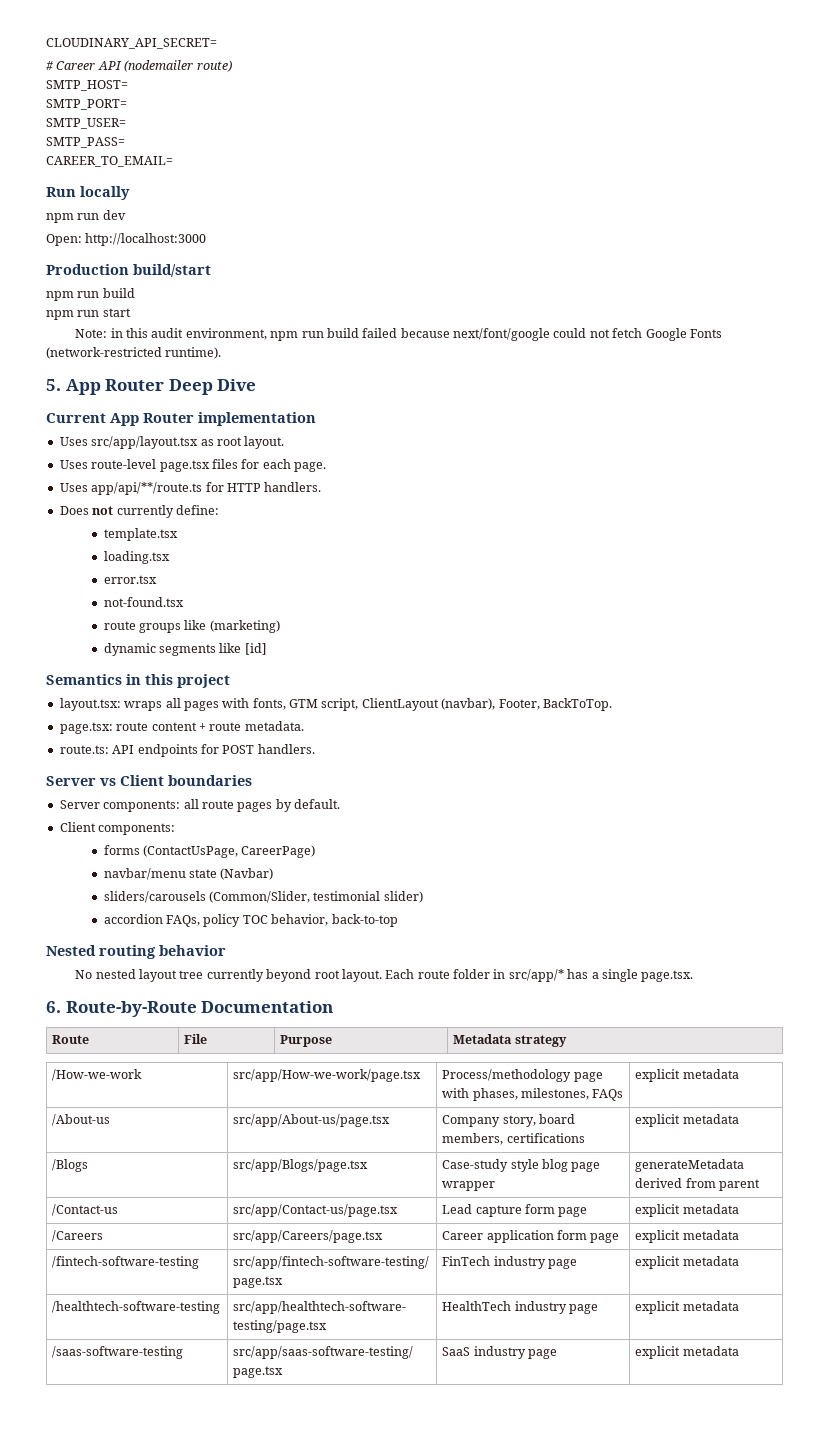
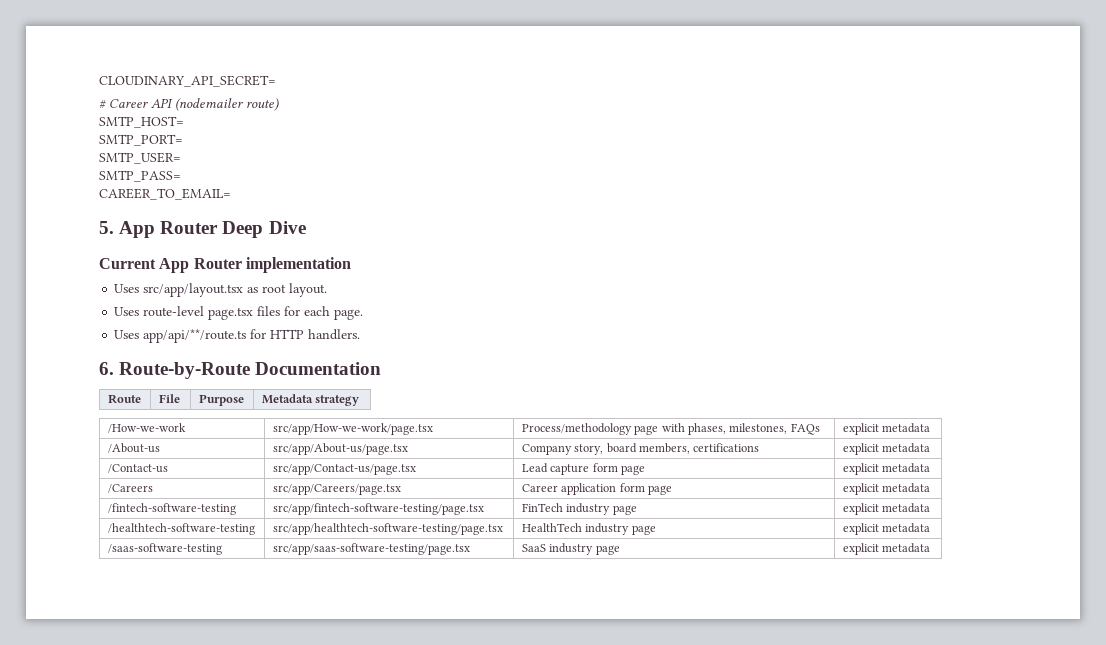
[46,186,130,200] [46,210,126,223] [46,233,207,246] [46,264,211,277] [46,288,135,301] [46,308,131,320] [75,328,722,341] [46,347,222,359] // Run locally // npm run dev // Open: http://localhost:3000 // Production build/start // npm run build // npm run start // Note: in this audit environment, npm run build failed because next/font/google could not fetch Google Fonts (network-restricted runtime). -> (231, 194) none
[59,505,219,518] [103,528,178,541] [103,551,170,564] [103,575,157,584] [103,597,184,607] [103,620,280,633] [103,643,267,656] [46,674,230,688] [59,698,612,711] [59,721,304,734] [59,744,315,757] [46,775,252,786] [59,799,340,812] [59,822,176,835] [103,845,316,858] [103,868,274,880] [103,891,423,903] [103,914,398,927] [46,945,226,959] [75,969,694,982] // Does not currently define: // template.tsx // loading.tsx // error.tsx // not-found.tsx // route groups like (marketing) // dynamic segments like [id] // Semantics in this project // layout.tsx: wraps all pages with fonts, GTM script, ClientLayout (navbar), Footer, BackToTop. // page.tsx: route content + route metadata. // route.ts: API endpoints for POST handlers. // Server vs Client boundaries // Server components: all route pages by default. // Client components: // forms (ContactUsPage, CareerPage) // navbar/menu state (Navbar) // sliders/carousels (Common/Slider, testimonial slider) // accordion FAQs, policy TOC behavior, back-to-top // Nested routing behavior // No nested layout tree currently beyond root layout. Each route folder in src/app/* has a single page.tsx. -> (361, 334) none
[52,1159,89,1172] [233,1159,369,1172] [442,1159,601,1172] [442,1181,496,1191] [635,1159,745,1172] [635,1178,760,1191] // /Blogs | src/app/Blogs/page.tsx | Case-study style blog page wrapper | generateMetadata derived from parent -> (931, 448) none

